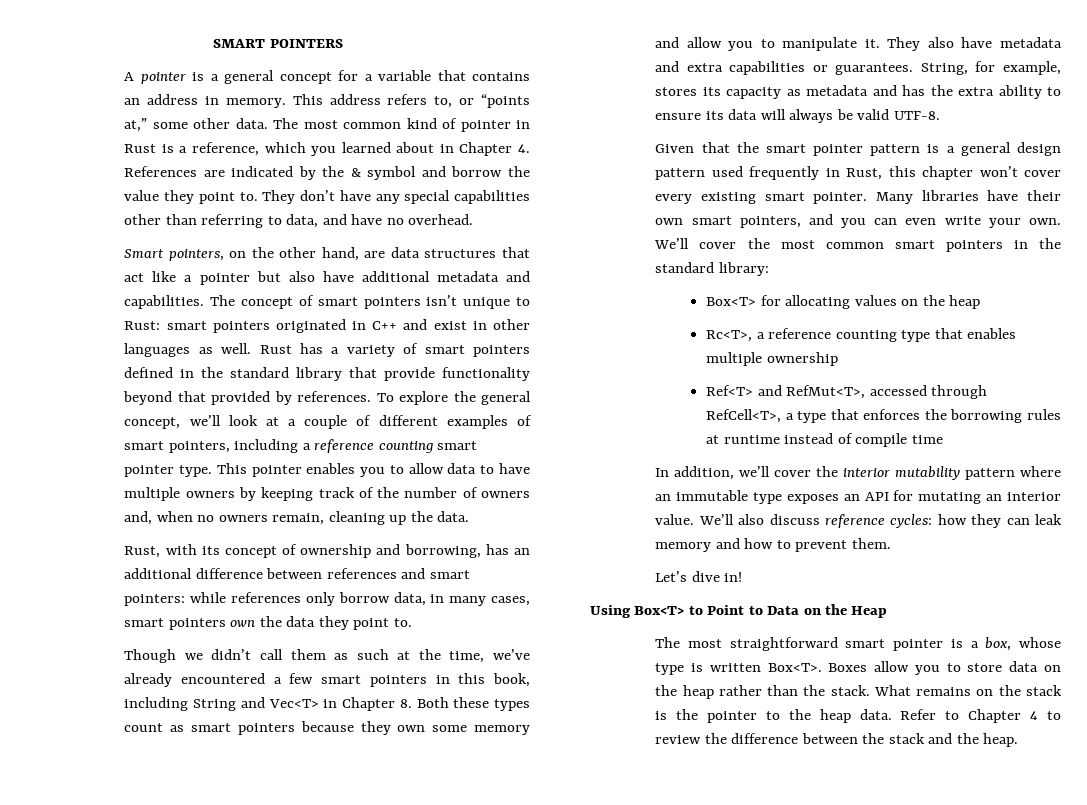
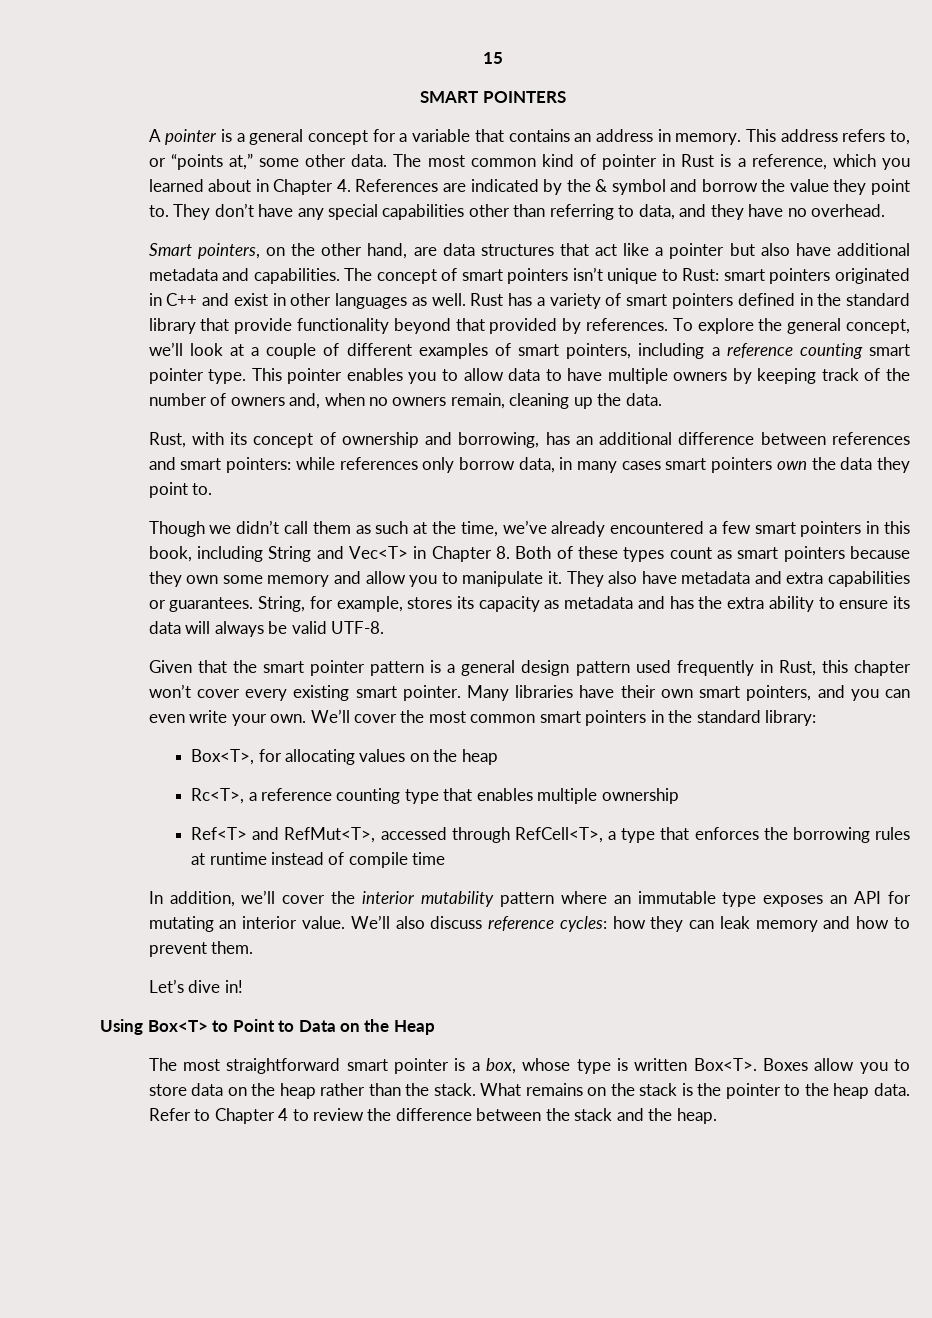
(213, 43) none -> [483,52,503,64] 15 //
(347, 219) none -> [710,204,744,220] they
[491,596,531,606] cases, -> [621,461,661,470] cases
(449, 702) none -> [556,546,573,559] of
[706,297,757,306] Box<T> -> [191,749,255,765] Box<T>,

